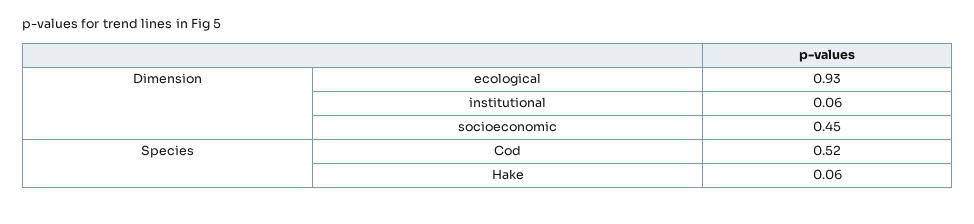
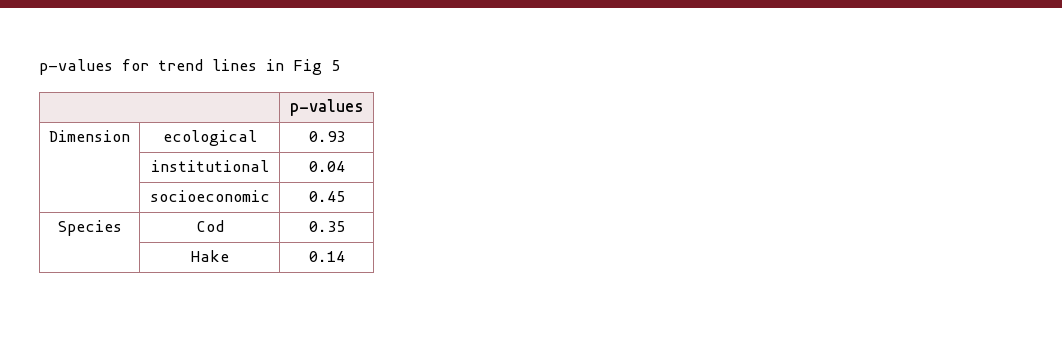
[812,97,842,108] 0.06 -> [308,161,345,172] 0.04
[813,145,841,156] 0.52 -> [308,221,345,232] 0.35
[812,169,842,180] 0.06 -> [308,251,345,262] 0.14

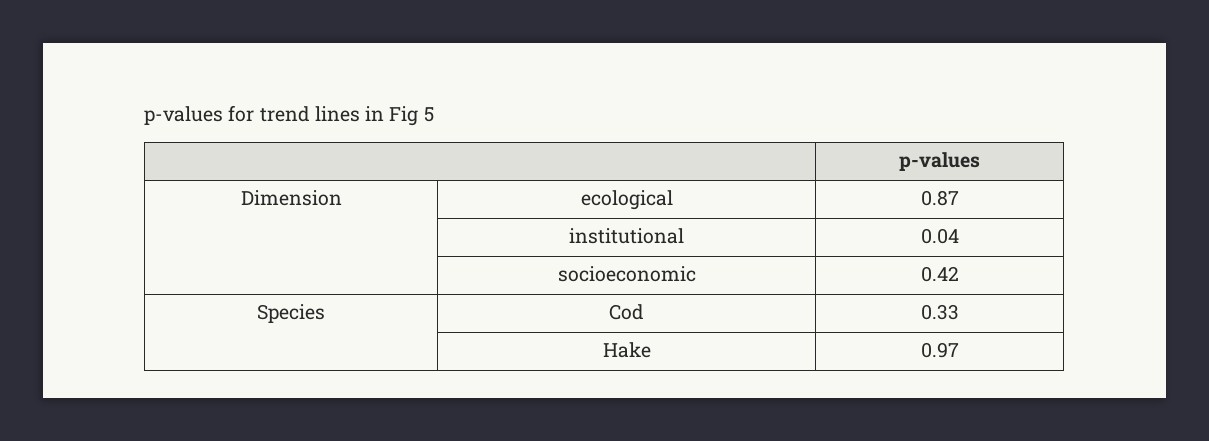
[308,131,345,142] 0.93 -> [920,190,959,206] 0.87
[308,191,345,202] 0.45 -> [920,266,959,282] 0.42
[308,221,345,232] 0.35 -> [920,304,959,320] 0.33
[308,251,345,262] 0.14 -> [920,342,959,358] 0.97

